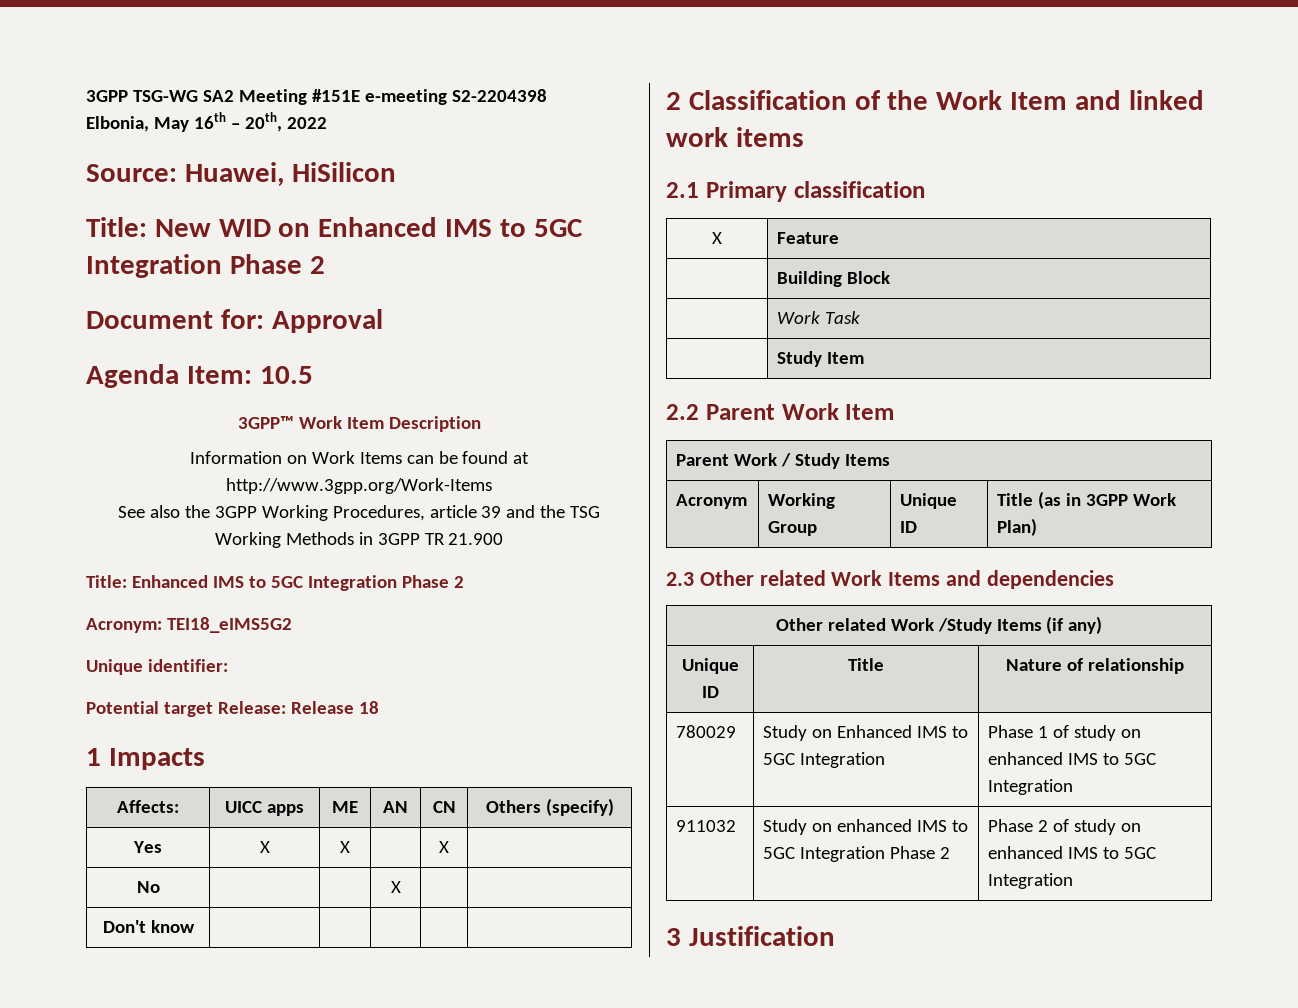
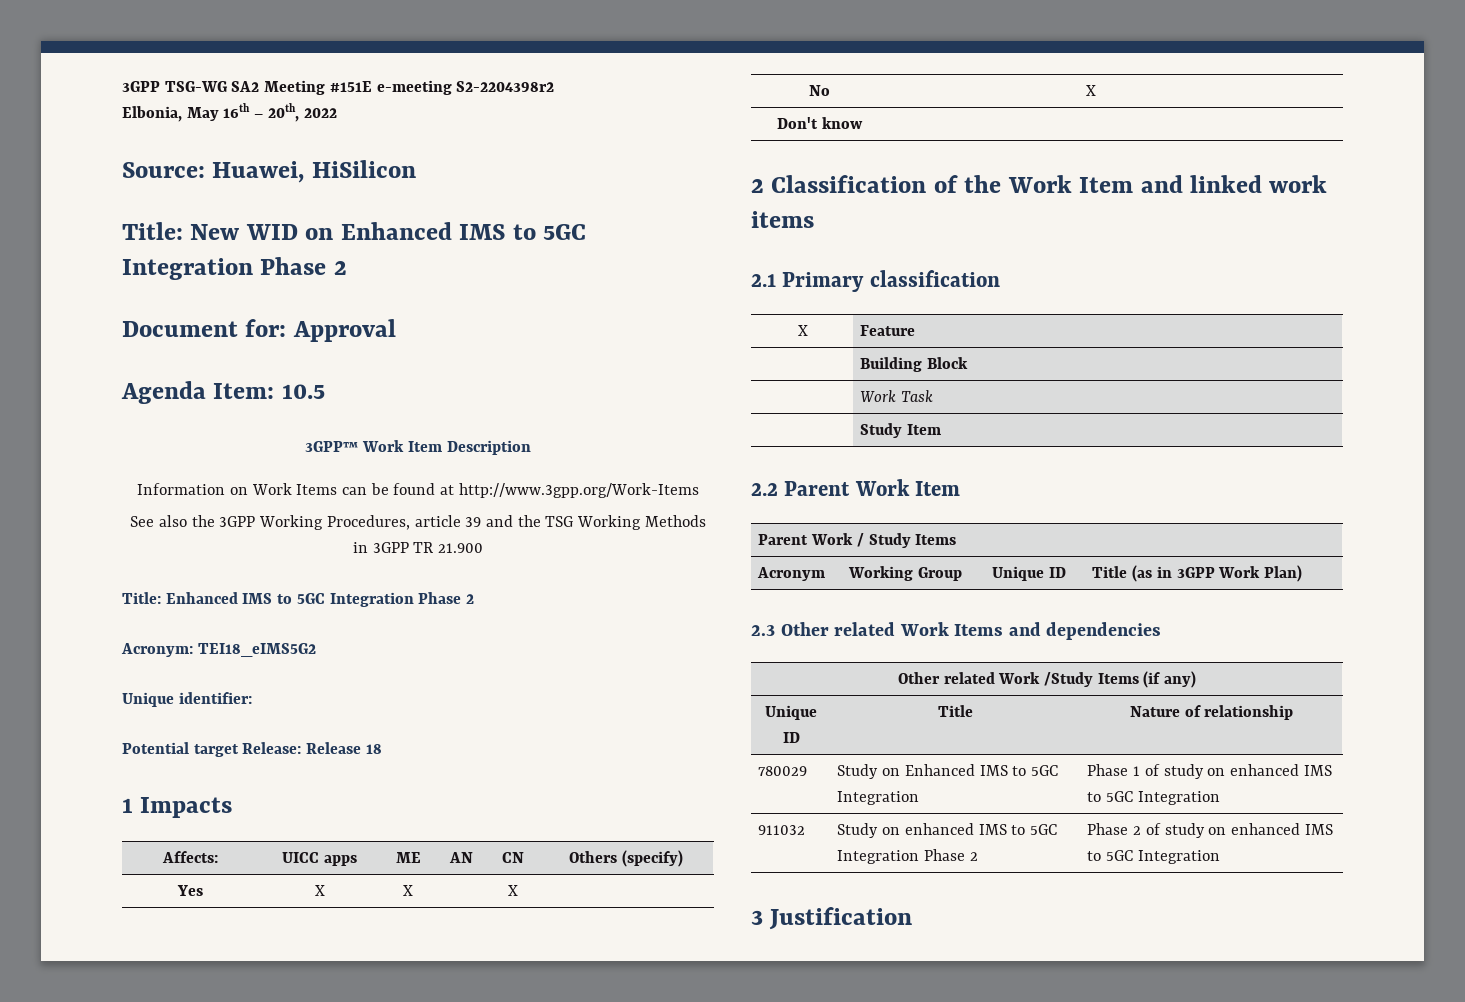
[451,89,547,102] S2-2204398 -> [456,81,555,92] S2-2204398r2

